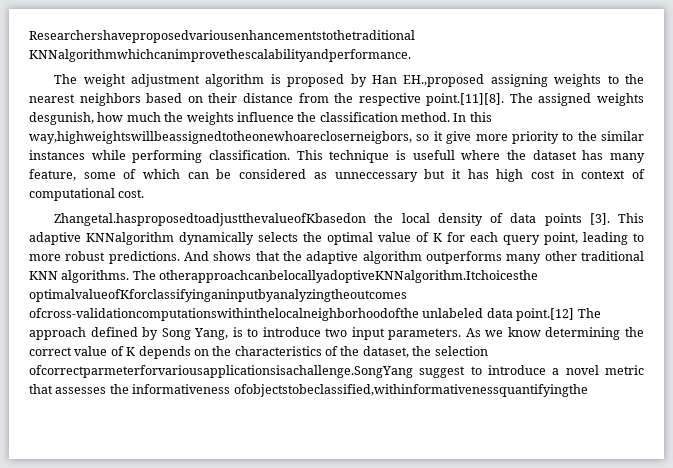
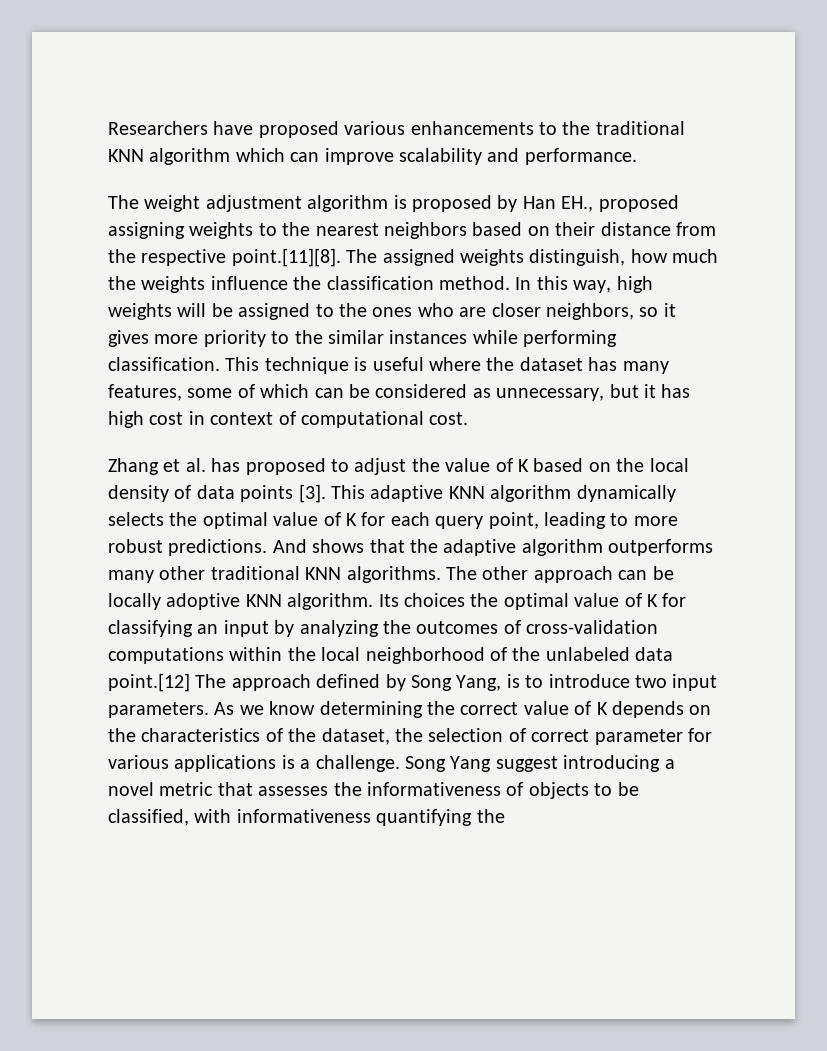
[29,30,415,43] [29,49,411,62] Researchershaveproposedvariousenhancementstothetraditional KNNalgorithmwhichcanimprovethescalabilityandperformance. -> [108,121,685,138] [108,148,637,165] Researchers have proposed various enhancements to the traditional KNN algorithm which can improve scalability and performance.
[403,74,485,87] EH.,proposed -> [561,195,679,212] EH., proposed
[29,112,94,125] desgunish, -> [529,249,626,266] distinguish,
[29,131,412,144] way,highweightswillbeassignedtotheonewhoarecloserneigbors, -> [573,276,653,293] [108,303,634,320] way, high weights will be assigned to the ones who are closer neighbors,
[446,131,472,144] give -> [108,330,149,347] gives
[412,150,455,160] usefull -> [372,357,424,371] useful
[29,169,76,181] feature, -> [108,384,182,401] features,
[334,172,418,182] unneccessary -> [496,388,605,401] unnecessary,
[54,213,367,226] Zhangetal.hasproposedtoadjustthevalueofKbasedon -> [108,458,611,475] Zhang et al. has proposed to adjust the value of K based on
[86,232,174,245] KNNalgorithm -> [448,485,572,502] KNN algorithm
[159,270,539,283] [29,289,407,302] [29,308,419,321] otherapproachcanbelocallyadoptiveKNNalgorithm.Itchoicesthe optimalvalueofKforclassifyinganinputbyanalyzingtheoutcomes ofcross-validationcomputationswithinthelocalneighborhoodofthe -> [482,566,674,583] [108,593,687,610] [108,620,659,637] [108,647,541,664] other approach can be locally adoptive KNN algorithm. Its choices the optimal value of K for classifying an input by analyzing the outcomes of cross-validation computations within the local neighborhood of the
[29,365,546,378] ofcorrectparmeterforvariousapplicationsisachallenge.SongYang suggest to introduce -> [508,728,712,745] [108,755,661,772] of correct parameter for various applications is a challenge. Song Yang suggest introducing
[233,384,588,397] ofobjectstobeclassified,withinformativenessquantifyingthe -> [506,782,639,799] [108,809,505,826] of objects to be classified, with informativeness quantifying the

